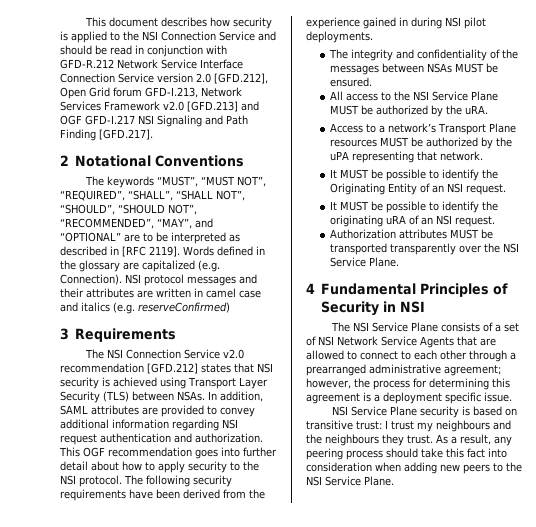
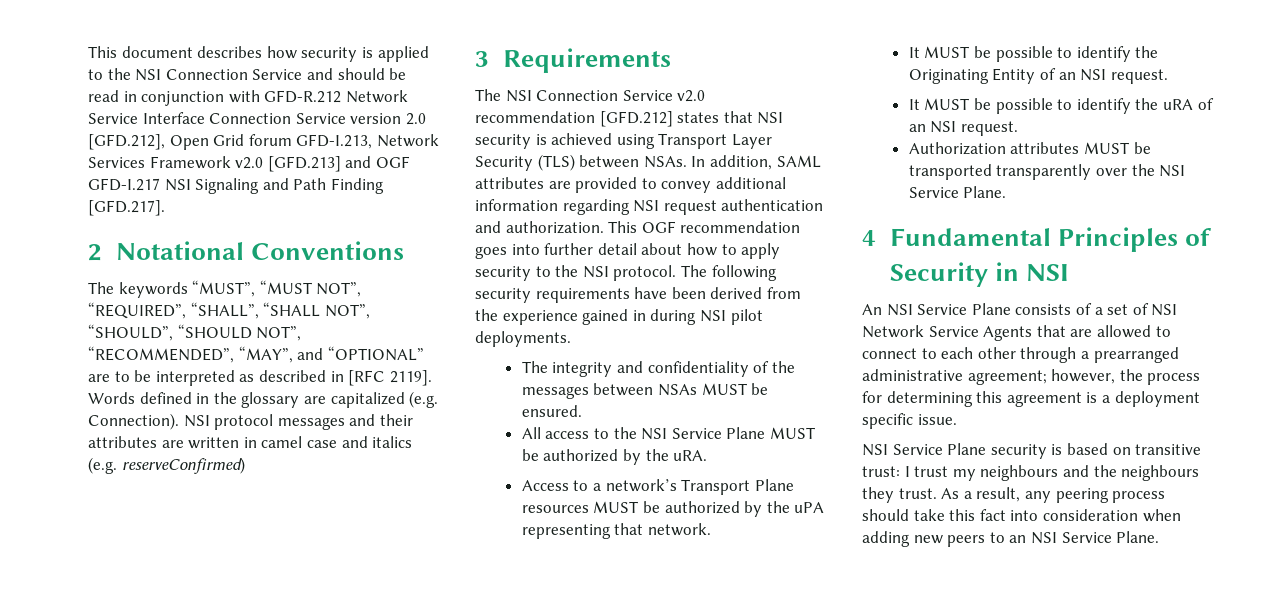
[330,215,384,227] originating -> (1159, 104) none
[331,322,351,332] The -> [862,304,882,315] An
[506,462,522,472] the -> [1009,535,1027,543] an

